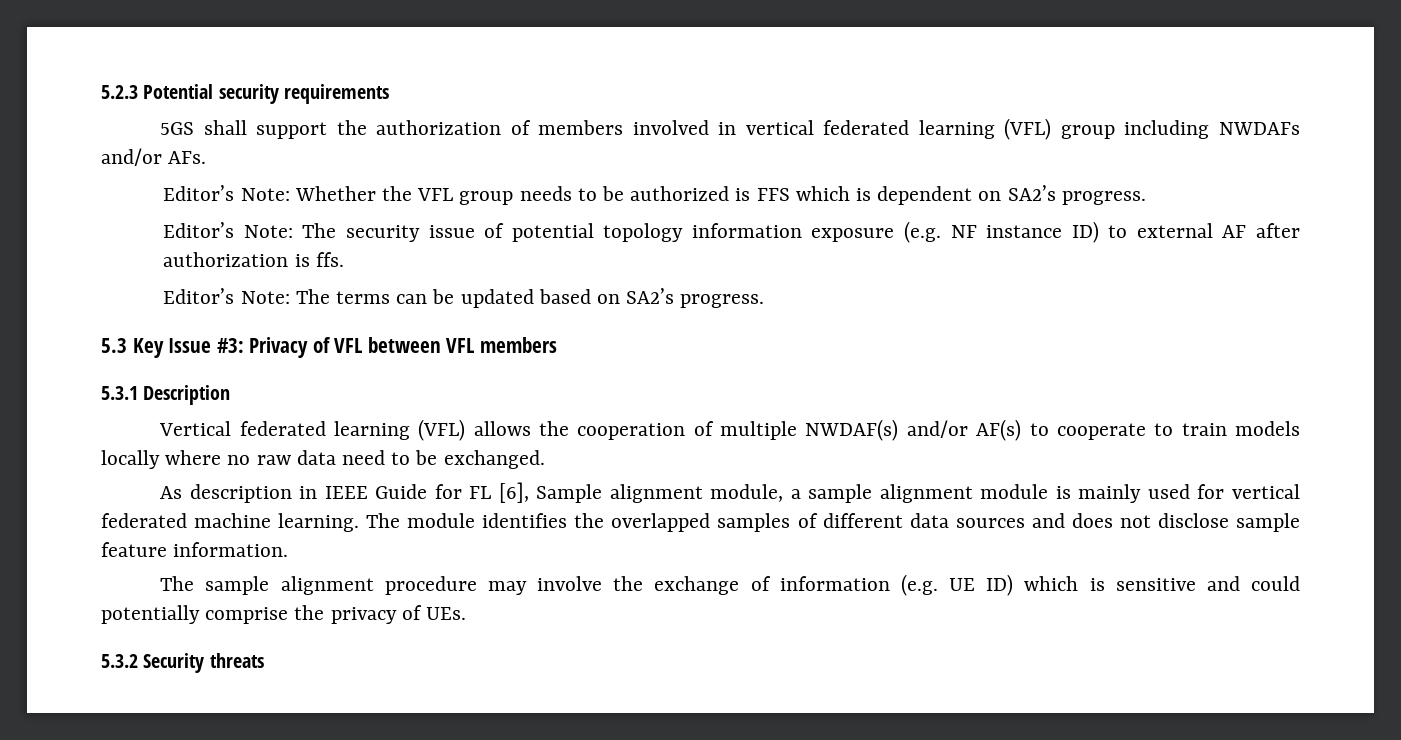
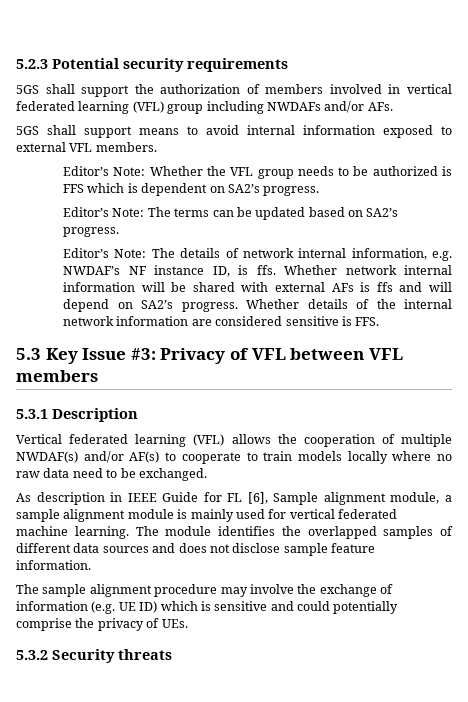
(207, 157) none -> [16,125,452,138] [16,142,157,152] // 5GS shall support means to avoid internal information exposed to external VFL members.
[163,221,1301,243] [163,252,344,267] // Editor’s Note: The security issue of potential topology information exposure (e.g. NF instance ID) to external AF after authorization is ffs. -> (320, 191) none
(765, 301) none -> [63,248,453,261] [63,265,453,277] [63,282,453,292] [63,299,453,312] [63,316,380,326] // Editor’s Note: The details of network internal information, e.g. NWDAF’s NF instance ID, is ffs. Whether network internal information will be shared with external AFs is ffs and will depend on SA2’s progress. Whether details of the internal network information are considered sensitive is FFS.

